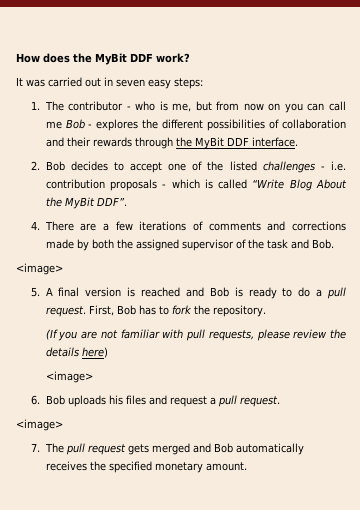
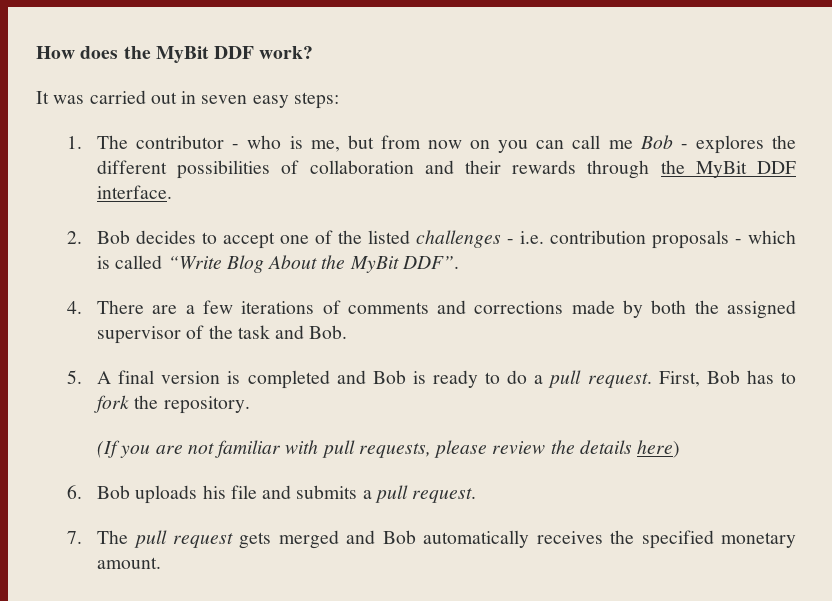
[16,263,63,275] // <image> -> (348, 332) none
[141,287,181,297] reached -> [247,370,330,389] completed
[45,371,93,383] // <image> -> (681, 449) none
[125,395,280,407] [16,419,63,431] files and request a pull request. // <image> -> [230,485,477,503] file and submits a pull request.

